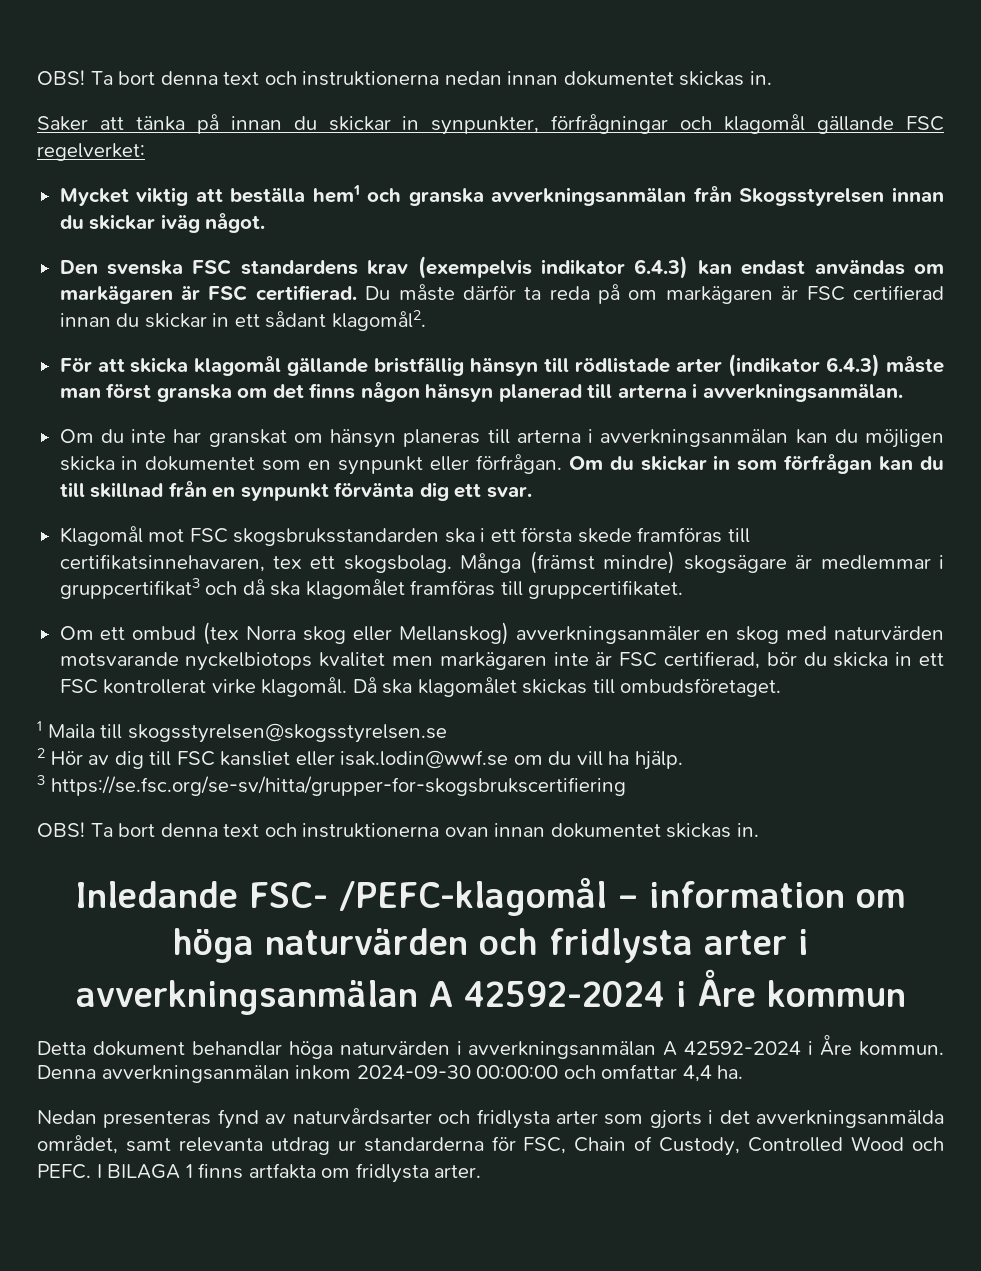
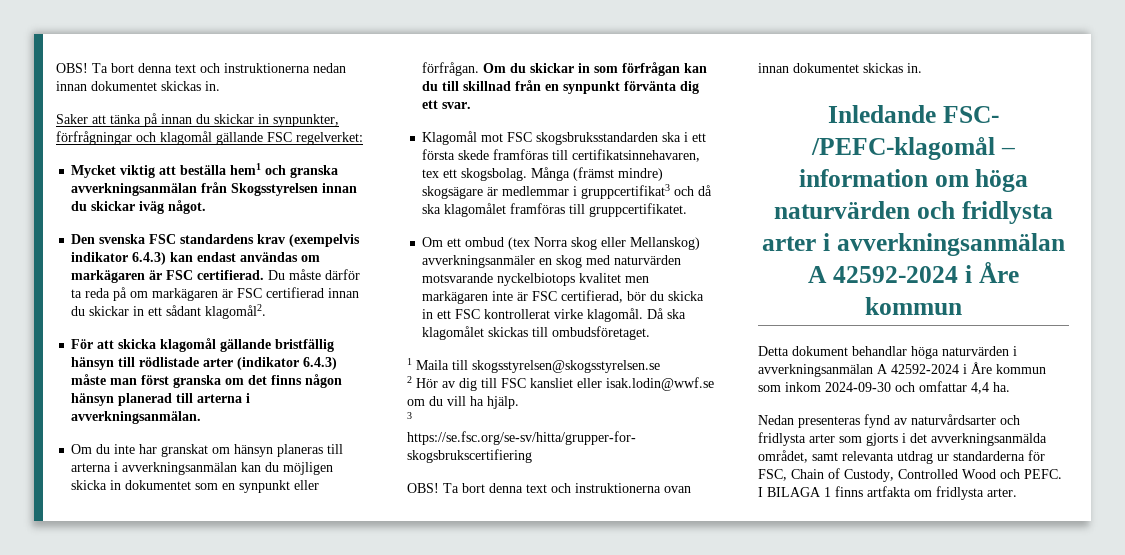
[858,1041,944,1056] [37,1065,290,1083] kommun. Denna avverkningsanmälan -> [996,364,1046,374] [758,385,781,392] kommun som
[476,1065,559,1079] 00:00:00 -> (891, 387) none

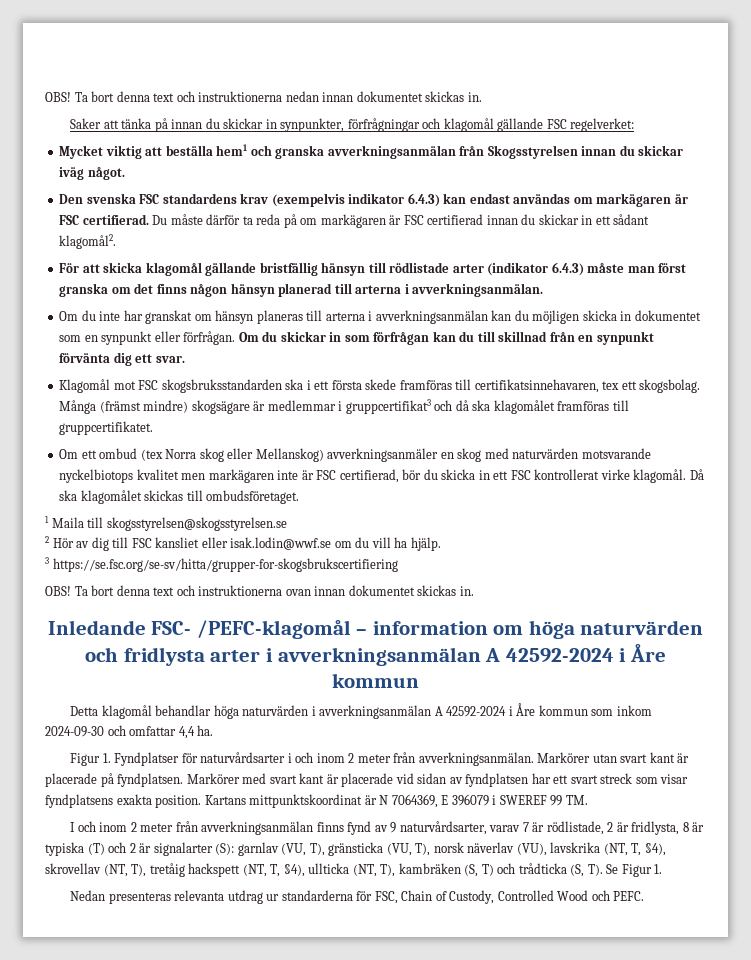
[792,346,848,356] dokument -> [101,705,152,719] klagomål
[758,414,1020,428] [758,432,1047,446] [758,450,838,463] Nedan presenteras fynd av naturvårdsarter och fridlysta arter som gjorts i det avverkningsanmälda området, samt -> [70,752,690,766] [45,773,689,787] [45,794,588,808] [70,821,705,835] [45,842,666,856] [45,863,663,877] [70,890,171,904] Figur 1. Fyndplatser för naturvårdsarter i och inom 2 meter från avverkningsanmälan. Markörer utan svart kant är placerade på fyndplatsen. Markörer med svart kant är placerade vid sidan av fyndplatsen har ett svart streck som visar fyndplatsens exakta position. Kartans mittpunktskoordinat är N 7064369, E 396079 i SWEREF 99 TM. // I och inom 2 meter från avverkningsanmälan finns fynd av 9 naturvårdsarter, varav 7 är rödlistade, 2 är fridlysta, 8 är typiska (T) och 2 är signalarter (S): garnlav (VU, T), gränsticka (VU, T), norsk näverlav (VU), lavskrika (NT, T, §4), skrovellav (NT, T), tretåig hackspett (NT, T, §4), ullticka (NT, T), kambräken (S, T) och trådticka (S, T). Se Figur 1. // Nedan presenteras
[758,486,1017,500] I BILAGA 1 finns artfakta om fridlysta arter. -> (645, 896) none

